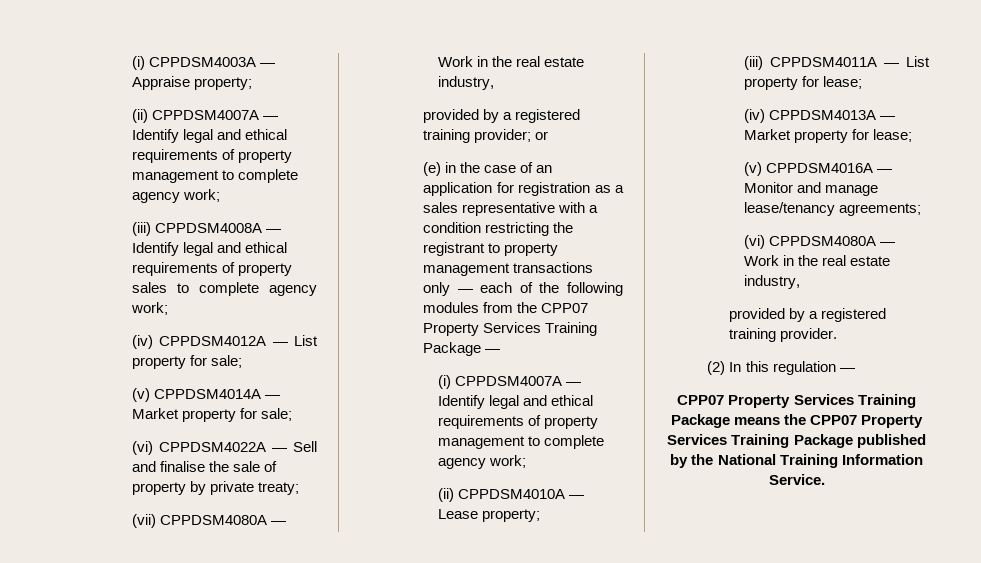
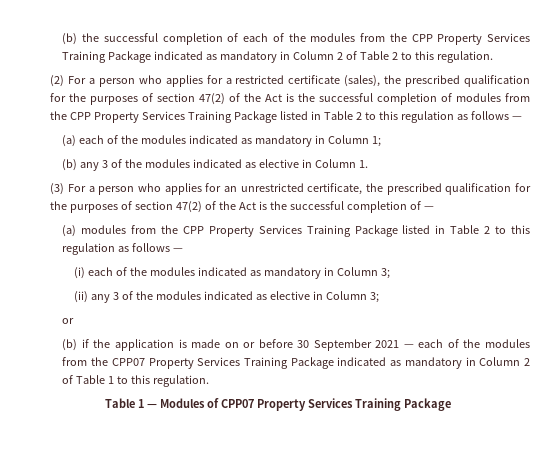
[131,56,275,70] [131,76,252,90] [131,109,278,123] [131,129,287,143] [131,149,292,163] [131,169,298,183] [131,189,220,203] [131,222,281,236] [131,242,287,256] [131,262,292,276] [131,282,317,296] [130,302,168,315] [131,335,318,349] [131,355,242,369] [131,388,280,402] [131,408,292,422] [131,441,317,455] [131,461,277,472] [131,481,299,495] [131,514,286,528] [437,56,584,67] [437,76,494,90] [423,109,581,123] [423,129,549,143] [423,162,553,176] [423,182,624,196] [423,202,599,216] [423,222,574,236] [423,242,559,256] [423,262,594,276] [423,282,451,296] (i) CPPDSM4003A — Appraise property; // (ii) CPPDSM4007A — Identify legal and ethical requirements of property management to complete agency work; // (iii) CPPDSM4008A — Identify legal and ethical requirements of property sales to complete agency work; // (iv) CPPDSM4012A — List property for sale; // (v) CPPDSM4014A — Market property for sale; // (vi) CPPDSM4022A — Sell and finalise the sale of property by private treaty; // (vii) CPPDSM4080A — Work in the real estate industry, // provided by a registered training provider; or // (e) in the case of an application for registration as a sales representative with a condition restricting the registrant to property management transactions only -> [62,33,530,45] [62,51,493,63] [50,75,530,87] [50,93,530,105] [50,111,522,123] [62,135,382,147] [62,159,369,171] [50,183,532,195] [50,201,434,213] [62,225,530,237] [62,243,184,255] [74,267,391,279] [74,291,380,303] [62,318,75,324] [62,339,400,351] (b) the successful completion of each of the modules from the CPP Property Services Training Package indicated as mandatory in Column 2 of Table 2 to this regulation. // (2) For a person who applies for a restricted certificate (sales), the prescribed qualification for the purposes of section 47(2) of the Act is the successful completion of modules from the CPP Property Services Training Package listed in Table 2 to this regulation as follows — // (a) each of the modules indicated as mandatory in Column 1; // (b) any 3 of the modules indicated as elective in Column 1. // (3) For a person who applies for an unrestricted certificate, the prescribed qualification for the purposes of section 47(2) of the Act is the successful completion of — // (a) modules from the CPP Property Services Training Package listed in Table 2 to this regulation as follows — // (i) each of the modules indicated as mandatory in Column 3; // (ii) any 3 of the modules indicated as elective in Column 3; // or // (b) if the application is made on or before 30 September 2021
[567,282,623,296] following -> (481, 343) none
[485,349,501,353] [437,375,581,389] [437,395,593,409] [437,415,598,429] [437,435,604,449] [437,455,526,469] [437,488,584,502] [437,509,540,522] [743,56,930,70] [743,76,862,90] [743,109,895,123] [743,129,912,143] [743,162,892,176] [743,182,878,196] [743,202,921,216] [743,235,895,249] [743,255,890,266] [743,275,800,289] [729,308,887,322] [729,328,838,342] [707,361,855,375] [677,394,916,408] [670,414,924,428] [667,434,926,448] [670,454,923,468] [768,474,825,485] — // (i) CPPDSM4007A — Identify legal and ethical requirements of property management to complete agency work; // (ii) CPPDSM4010A — Lease property; // (iii) CPPDSM4011A — List property for lease; // (iv) CPPDSM4013A — Market property for lease; // (v) CPPDSM4016A — Monitor and manage lease/tenancy agreements; // (vi) CPPDSM4080A — Work in the real estate industry, // provided by a registered training provider. // (2) In this regulation — // CPP07 Property Services Training Package means the CPP07 Property Services Training Package published by the National Training Information Service. -> [337,357,530,369] [62,375,210,387] [105,398,451,411] indicated as mandatory in Column 2 of Table 1 to this regulation. // Table 1 — Modules of CPP07 Property Services Training Package

